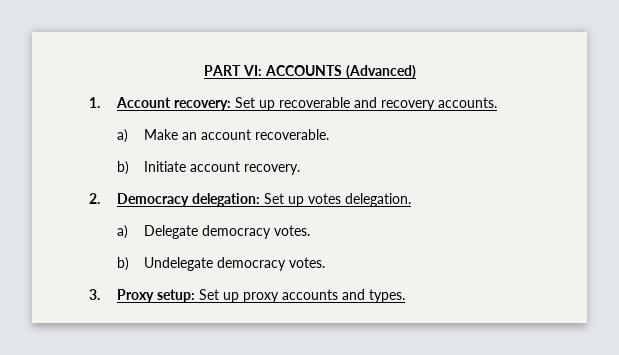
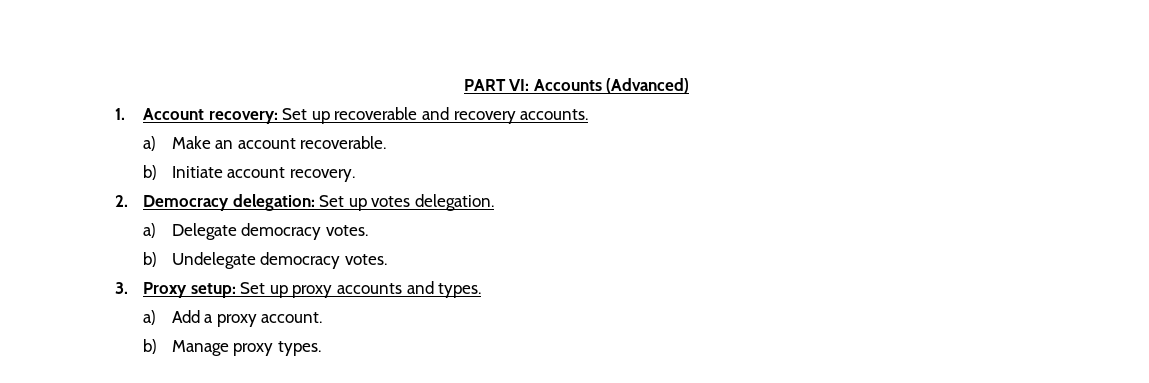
[264,65,342,76] ACCOUNTS -> [533,79,602,91] Accounts
(405, 296) none -> [143,310,323,327] [143,339,321,356] // a) Add a proxy account. // b) Manage proxy types.

